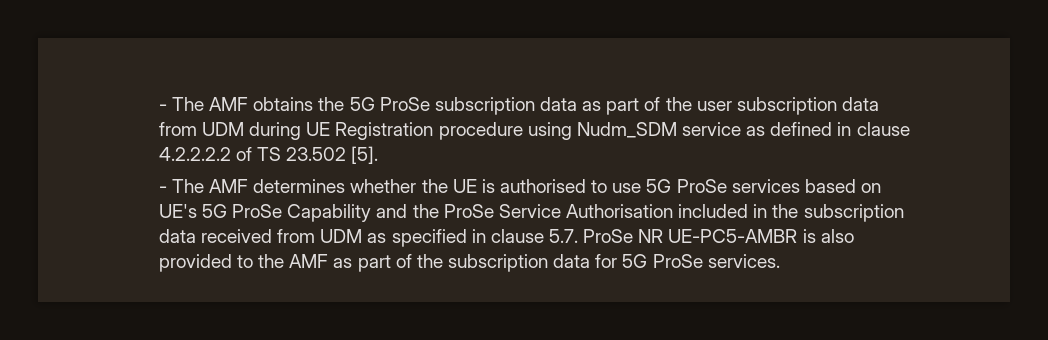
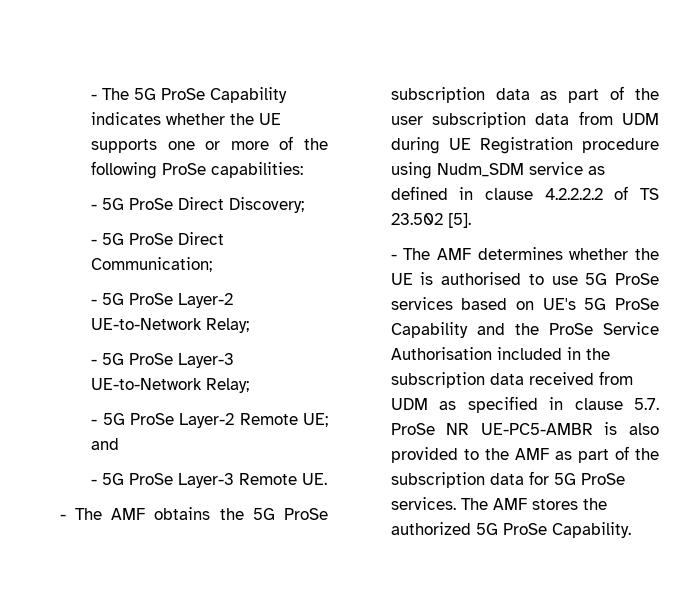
[158,97,205,111] - The -> [91,87,288,103] [91,112,282,125] [91,136,328,153] [91,161,304,179] [91,197,305,213] [91,232,225,245] [91,257,213,272] [91,293,234,308] [91,318,250,333] [91,353,235,368] [91,378,250,393] [91,413,328,428] [91,438,120,450] [91,473,328,488] [59,508,102,520] - The 5G ProSe Capability indicates whether the UE supports one or more of the following ProSe capabilities: // - 5G ProSe Direct Discovery; // - 5G ProSe Direct Communication; // - 5G ProSe Layer-2 UE-to-Network Relay; // - 5G ProSe Layer-3 UE-to-Network Relay; // - 5G ProSe Layer-2 Remote UE; and // - 5G ProSe Layer-3 Remote UE. // - The
(780, 261) none -> [460,498,607,510] [390,522,631,538] The AMF stores the authorized 5G ProSe Capability.

